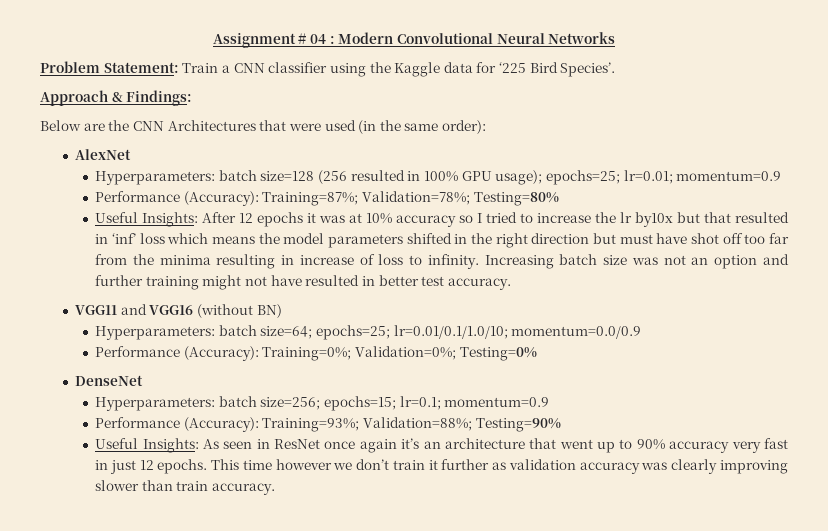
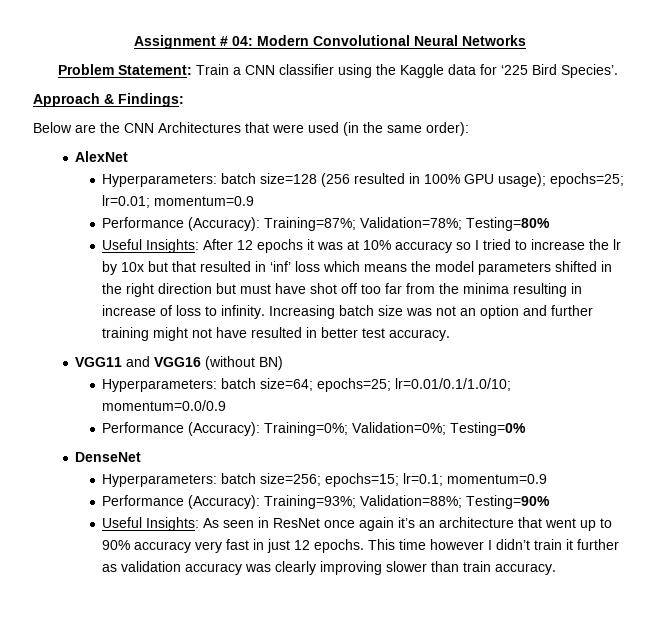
[310,34,335,44] 04 : -> [232,36,253,46] 04:
[635,212,674,227] by10x -> [102,261,145,275] by 10x
[333,459,390,470] we don’t -> [488,539,531,550] I didn’t

